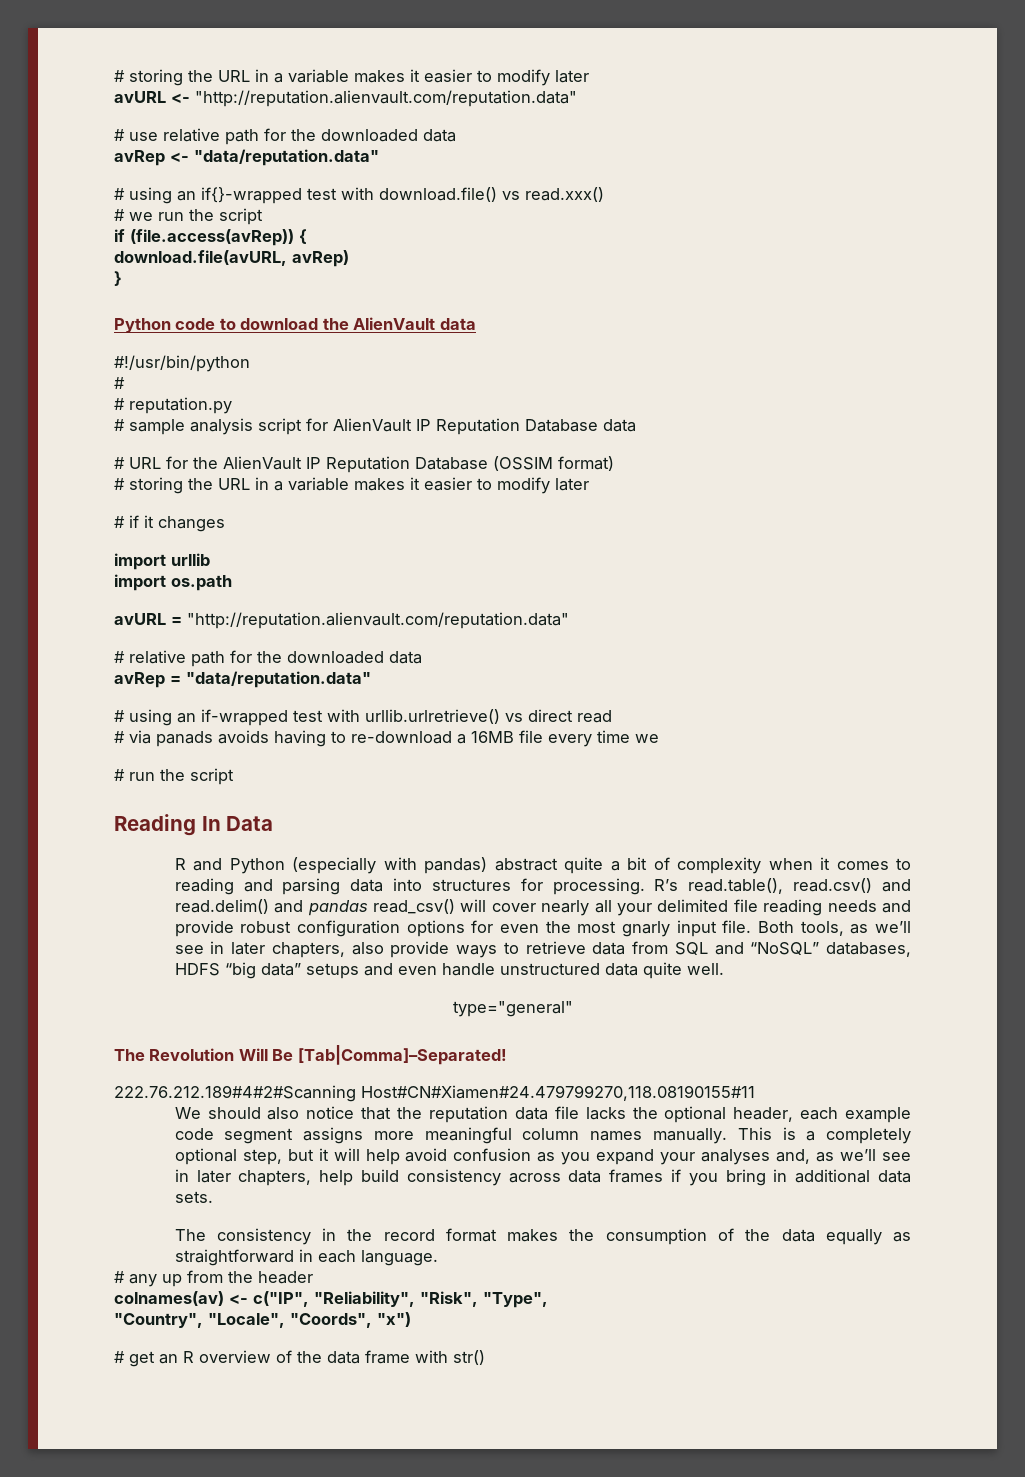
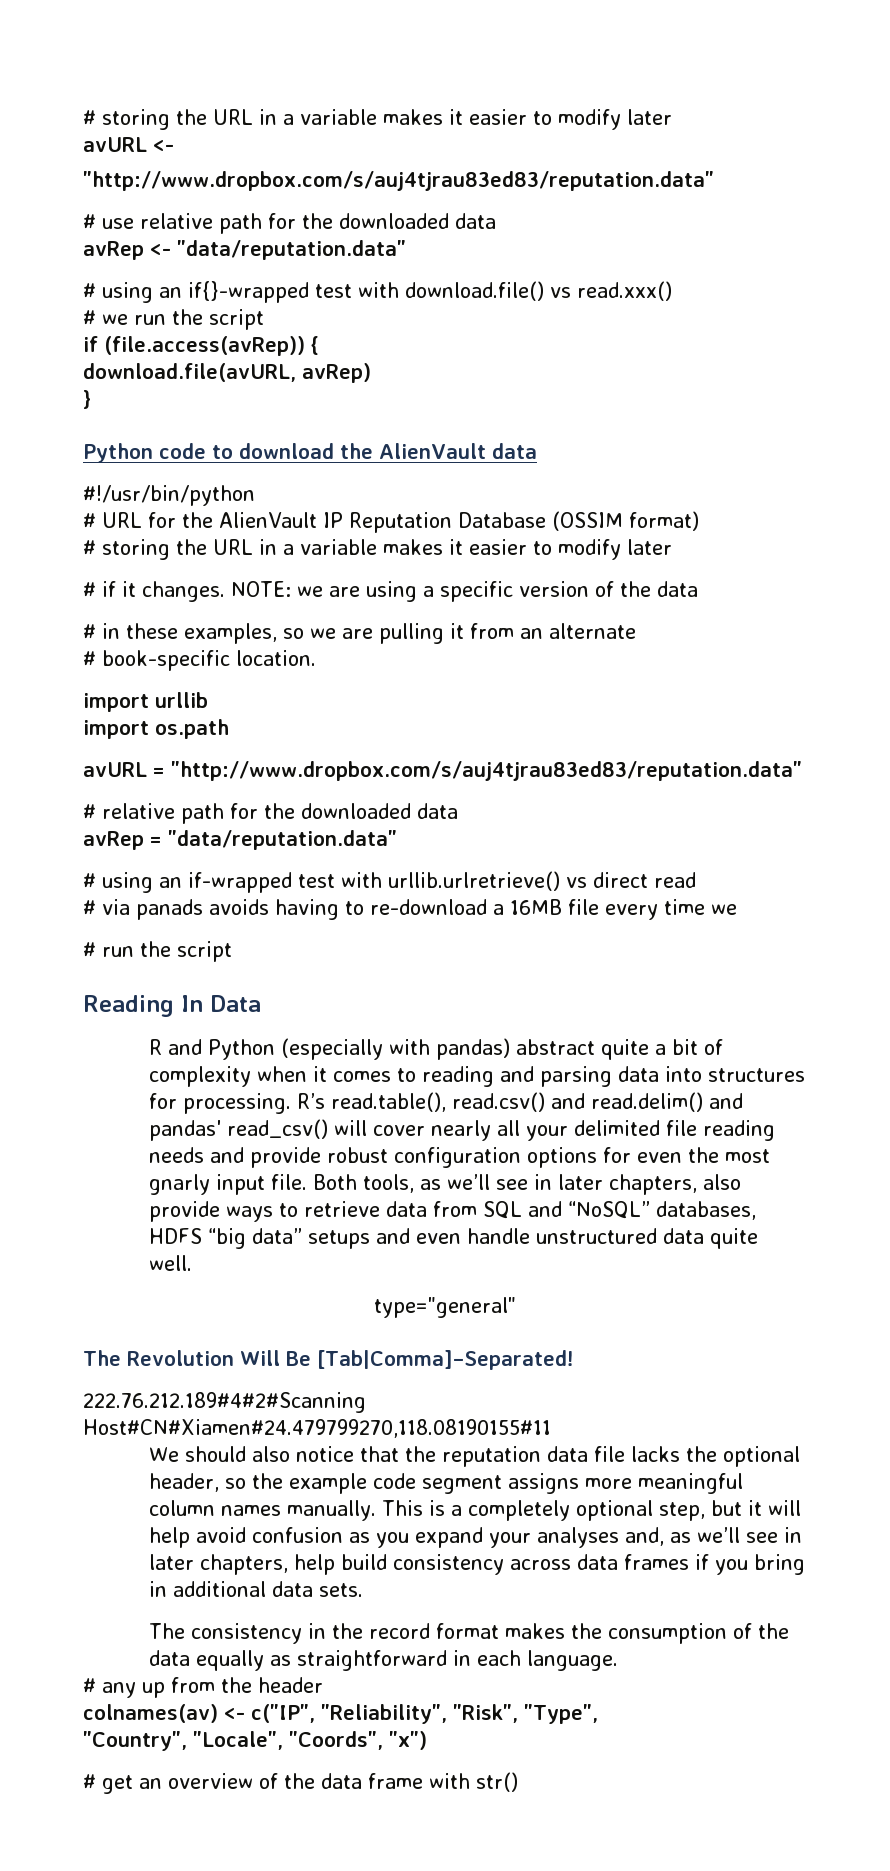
[195,90,577,107] "http://reputation.alienvault.com/reputation.data" -> [83,171,714,191] // "http://www.dropbox.com/s/auj4tjrau83ed83/reputation.data"
[114,397,232,414] [114,418,636,435] [114,457,125,469] // # reputation.py // # sample analysis script for AlienVault IP Reputation Database data // # -> (96, 520) none
[158,516,225,532] changes -> [142,581,698,602] [83,623,636,644] [83,650,316,671] changes. NOTE: we are using a specific version of the data // # in these examples, so we are pulling it from an alternate // # book-specific location.
[187,612,569,629] "http://reputation.alienvault.com/reputation.data" -> [171,761,802,781] "http://www.dropbox.com/s/auj4tjrau83ed83/reputation.data"
[307,900,368,916] pandas -> [149,1120,222,1141] pandas'
[800,1107,839,1120] each -> [225,1473,284,1489] so the
[183,1351,194,1363] R -> (162, 1783) none

